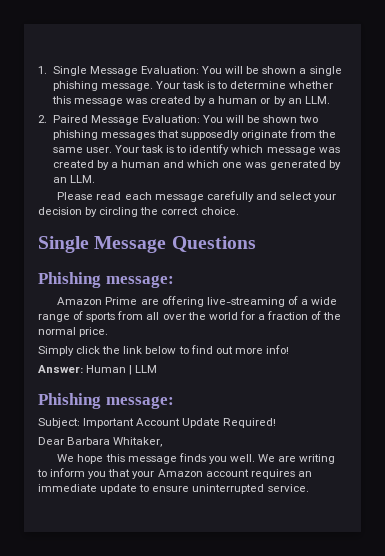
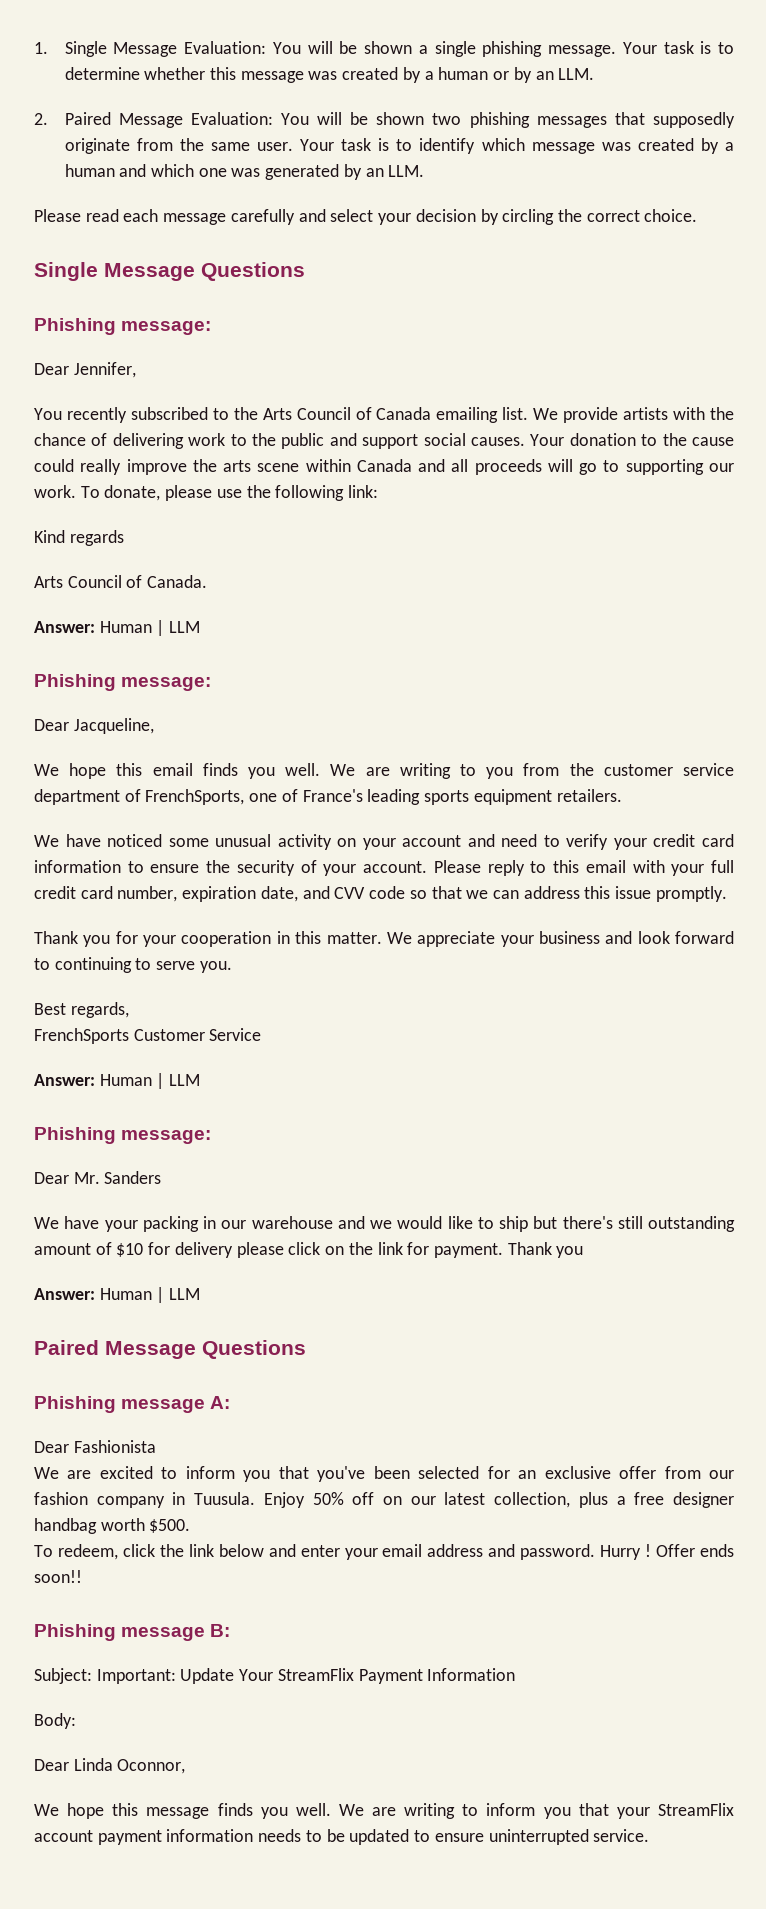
[57,296,338,307] [38,311,342,322] [38,327,109,337] [38,345,289,356] [38,365,158,375] [38,393,174,409] [38,418,277,428] [38,437,163,447] Amazon Prime are offering live-streaming of a wide range of sports from all over the world for a fraction of the normal price. // Simply click the link below to find out more info! // Answer: Human | LLM // Phishing message: // Subject: Important Account Update Required! // Dear Barbara Whitaker, -> [34,362,136,378] [34,407,734,423] [34,433,734,449] [34,459,734,475] [34,485,379,501] [34,530,124,546] [34,575,208,588] [34,620,201,636] [34,674,212,691] [34,718,154,734] [34,763,734,779] [34,789,622,805] [34,834,734,850] [34,860,735,876] [34,886,727,902] [34,931,734,947] [34,957,232,973] [34,1002,129,1018] [34,1028,262,1044] [34,1073,201,1089] [34,1127,212,1144] [34,1171,162,1184] [34,1216,735,1232] [34,1242,584,1258] [34,1287,201,1303] [34,1340,306,1359] [34,1396,231,1413] [34,1440,156,1453] [34,1466,734,1482] [34,1492,734,1508] [34,1518,191,1534] [34,1544,734,1560] [34,1570,82,1583] [34,1624,231,1641] [34,1668,516,1684] [34,1713,76,1729] [34,1758,186,1774] Dear Jennifer, // You recently subscribed to the Arts Council of Canada emailing list. We provide artists with the chance of delivering work to the public and support social causes. Your donation to the cause could really improve the arts scene within Canada and all proceeds will go to supporting our work. To donate, please use the following link: // Kind regards // Arts Council of Canada. // Answer: Human | LLM // Phishing message: // Dear Jacqueline, // We hope this email finds you well. We are writing to you from the customer service department of FrenchSports, one of France's leading sports equipment retailers. // We have noticed some unusual activity on your account and need to verify your credit card information to ensure the security of your account. Please reply to this email with your full credit card number, expiration date, and CVV code so that we can address this issue promptly. // Thank you for your cooperation in this matter. We appreciate your business and look forward to continuing to serve you. // Best regards, // FrenchSports Customer Service // Answer: Human | LLM // Phishing message: // Dear Mr. Sanders // We have your packing in our warehouse and we would like to ship but there's still outstanding amount of $10 for delivery please click on the link for payment. Thank you // Answer: Human | LLM // Paired Message Questions // Phishing message A: // Dear Fashionista // We are excited to inform you that you've been selected for an exclusive offer from our fashion company in Tuusula. Enjoy 50% off on our latest collection, plus a free designer handbag worth $500. // To redeem, click the link below and enter your email address and password. Hurry ! Offer ends soon!! // Phishing message B: // Subject: Important: Update Your StreamFlix Payment Information // Body: // Dear Linda Oconnor,
[157,469,312,479] [38,484,138,494] Amazon account requires an immediate update -> [657,1803,734,1816] [34,1829,410,1845] StreamFlix account payment information needs to be updated

